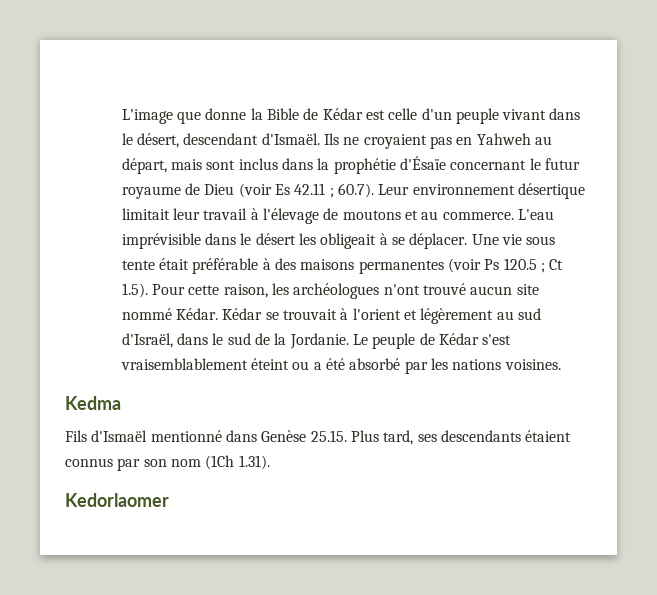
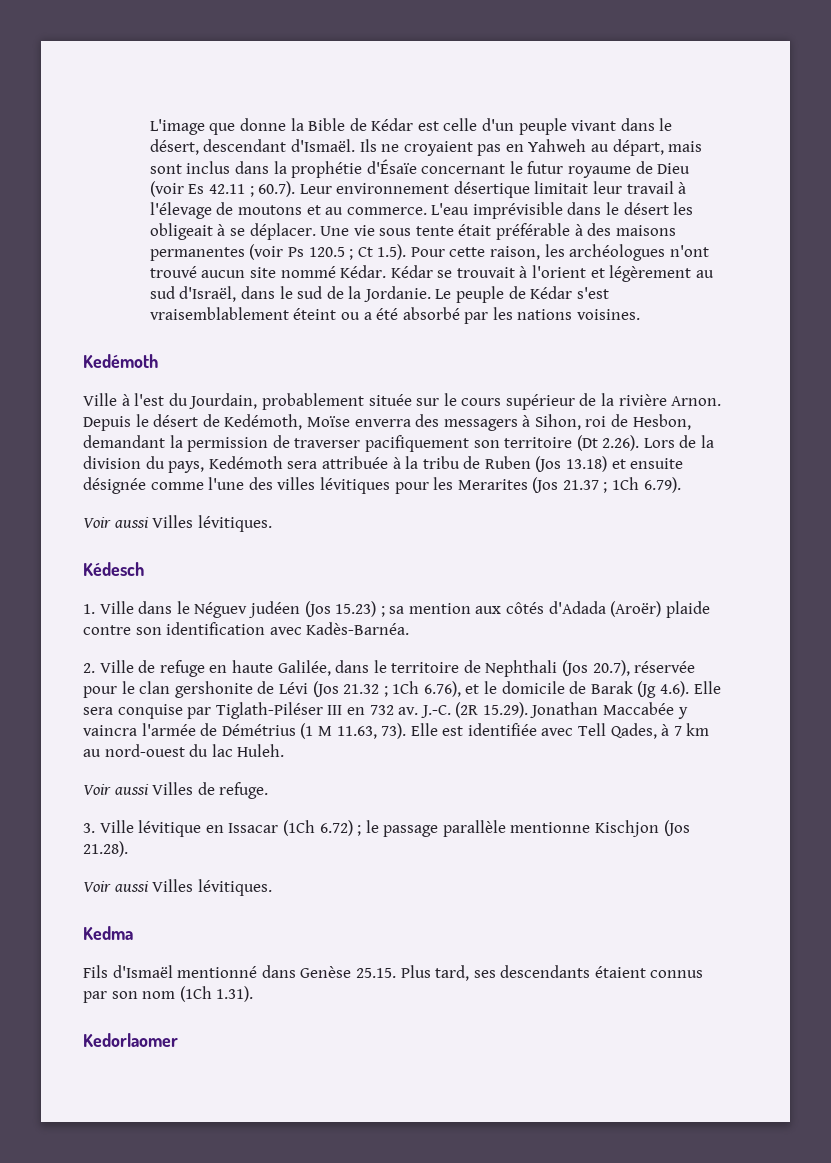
(561, 364) none -> [83,354,158,368] [83,393,722,410] [83,414,691,431] [83,435,715,452] [83,456,684,473] [83,477,681,494] [83,515,272,532] [83,562,144,576] [83,601,710,618] [83,622,410,635] [83,660,696,677] [83,681,721,698] [83,702,688,719] [83,723,710,739] [83,744,285,757] [83,782,269,799] [83,820,690,837] [83,841,128,857] [83,879,272,896] // Kedémoth // Ville à l'est du Jourdain, probablement située sur le cours supérieur de la rivière Arnon. Depuis le désert de Kedémoth, Moïse enverra des messagers à Sihon, roi de Hesbon, demandant la permission de traverser pacifiquement son territoire (Dt 2.26). Lors de la division du pays, Kedémoth sera attribuée à la tribu de Ruben (Jos 13.18) et ensuite désignée comme l'une des villes lévitiques pour les Merarites (Jos 21.37 ; 1Ch 6.79). // Voir aussi Villes lévitiques. // Kédesch // 1. Ville dans le Néguev judéen (Jos 15.23) ; sa mention aux côtés d'Adada (Aroër) plaide contre son identification avec Kadès-Barnéa. // 2. Ville de refuge en haute Galilée, dans le territoire de Nephthali (Jos 20.7), réservée pour le clan gershonite de Lévi (Jos 21.32 ; 1Ch 6.76), et le domicile de Barak (Jg 4.6). Elle sera conquise par Tiglath-Piléser III en 732 av. J.‑C. (2R 15.29). Jonathan Maccabée y vaincra l'armée de Démétrius (1 M 11.63, 73). Elle est identifiée avec Tell Qades, à 7 km au nord-ouest du lac Huleh. // Voir aussi Villes de refuge. // 3. Ville lévitique en Issacar (1Ch 6.72) ; le passage parallèle mentionne Kischjon (Jos 21.28). // Voir aussi Villes lévitiques.

